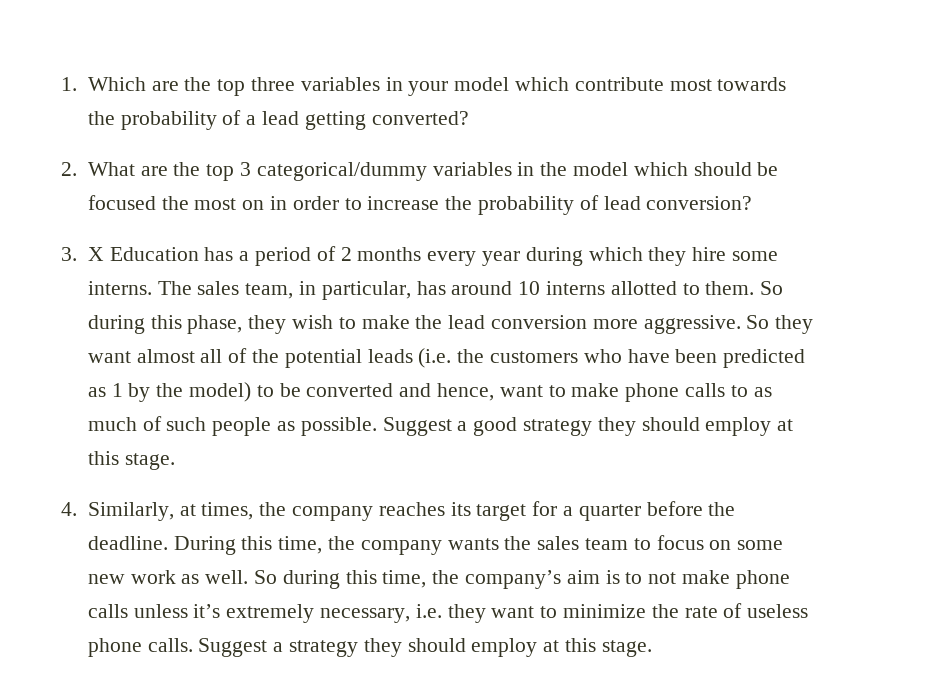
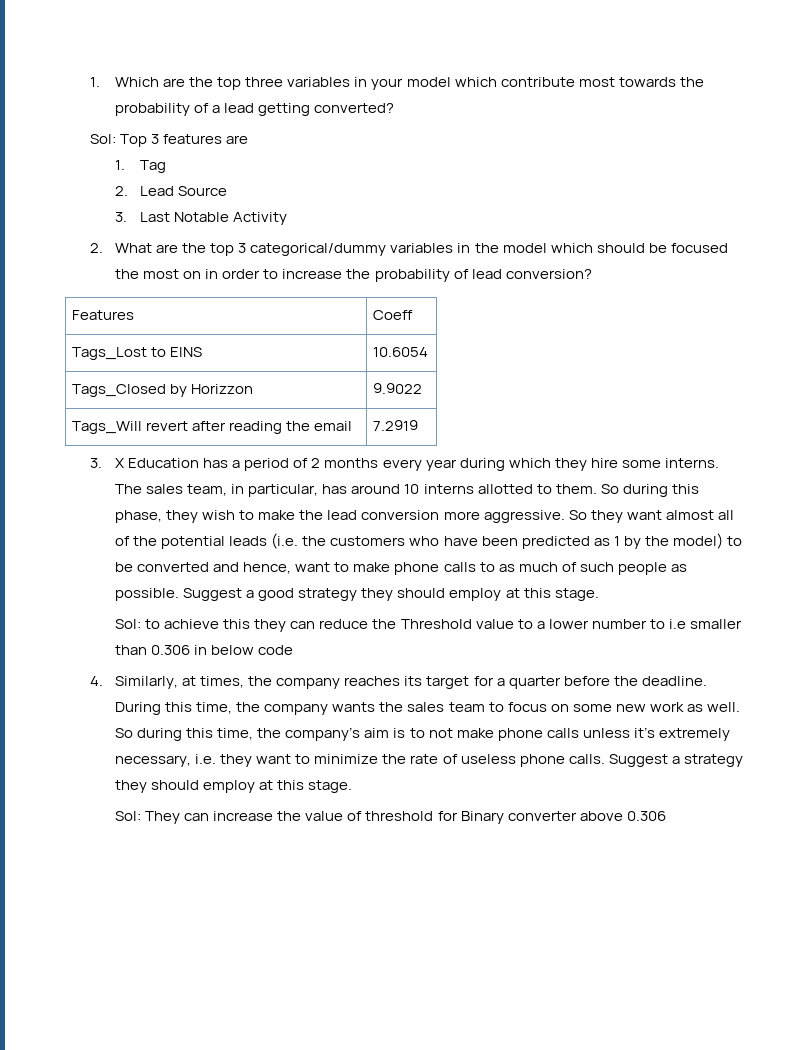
(469, 118) none -> [90,134,249,147] [115,160,167,173] [115,186,228,196] [115,212,288,225] // Sol: Top 3 features are // 1. Tag // 2. Lead Source // 3. Last Notable Activity
(753, 203) none -> [71,310,134,320] [372,310,413,320] [71,347,203,360] [372,347,428,357] [71,384,254,397] [372,383,422,394] [71,421,353,434] [372,420,418,431] // Features | Coeff // Tags_Lost to EINS | 10.6054 // Tags_Closed by Horizzon | 9.9022 // Tags_Will revert after reading the email | 7.2919
(175, 461) none -> [115,619,742,632] [115,645,294,655] // Sol: to achieve this they can reduce the Threshold value to a lower number to i.e smaller than 0.306 in below code
(652, 648) none -> [115,811,666,824] // Sol: They can increase the value of threshold for Binary converter above 0.306

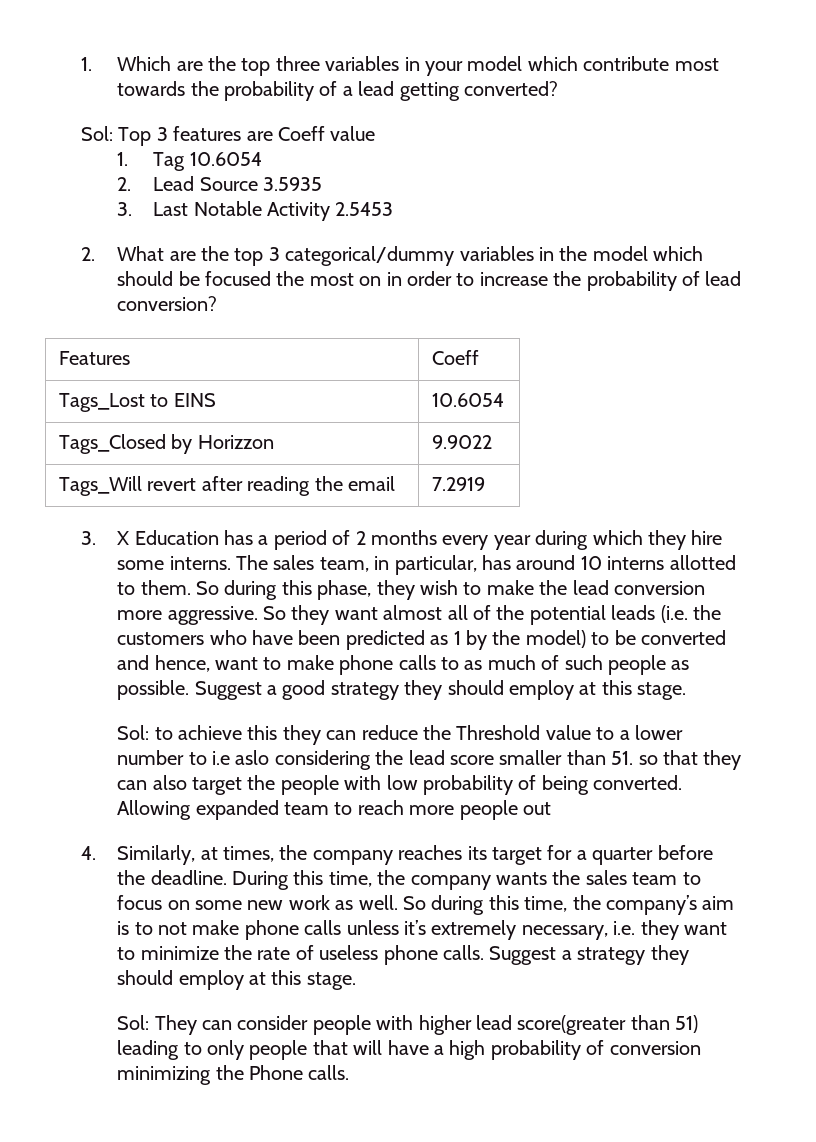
(249, 139) none -> [278,126,376,141] Coeff value
(167, 166) none -> [189,152,262,166] 10.6054
(228, 191) none -> [263,177,323,191] 3.5935
(288, 218) none -> [335,202,394,216] 2.5453
[689,619,742,629] [115,645,294,655] smaller than 0.306 in below code -> [235,750,742,770] [117,775,683,795] [117,800,551,820] aslo considering the lead score smaller than 51. so that they can also target the people with low probability of being converted. Allowing expanded team to reach more people out
[213,811,666,824] increase the value of threshold for Binary converter above 0.306 -> [237,1015,699,1035] [117,1040,701,1060] [117,1065,350,1085] consider people with higher lead score(greater than 51) leading to only people that will have a high probability of conversion minimizing the Phone calls.

